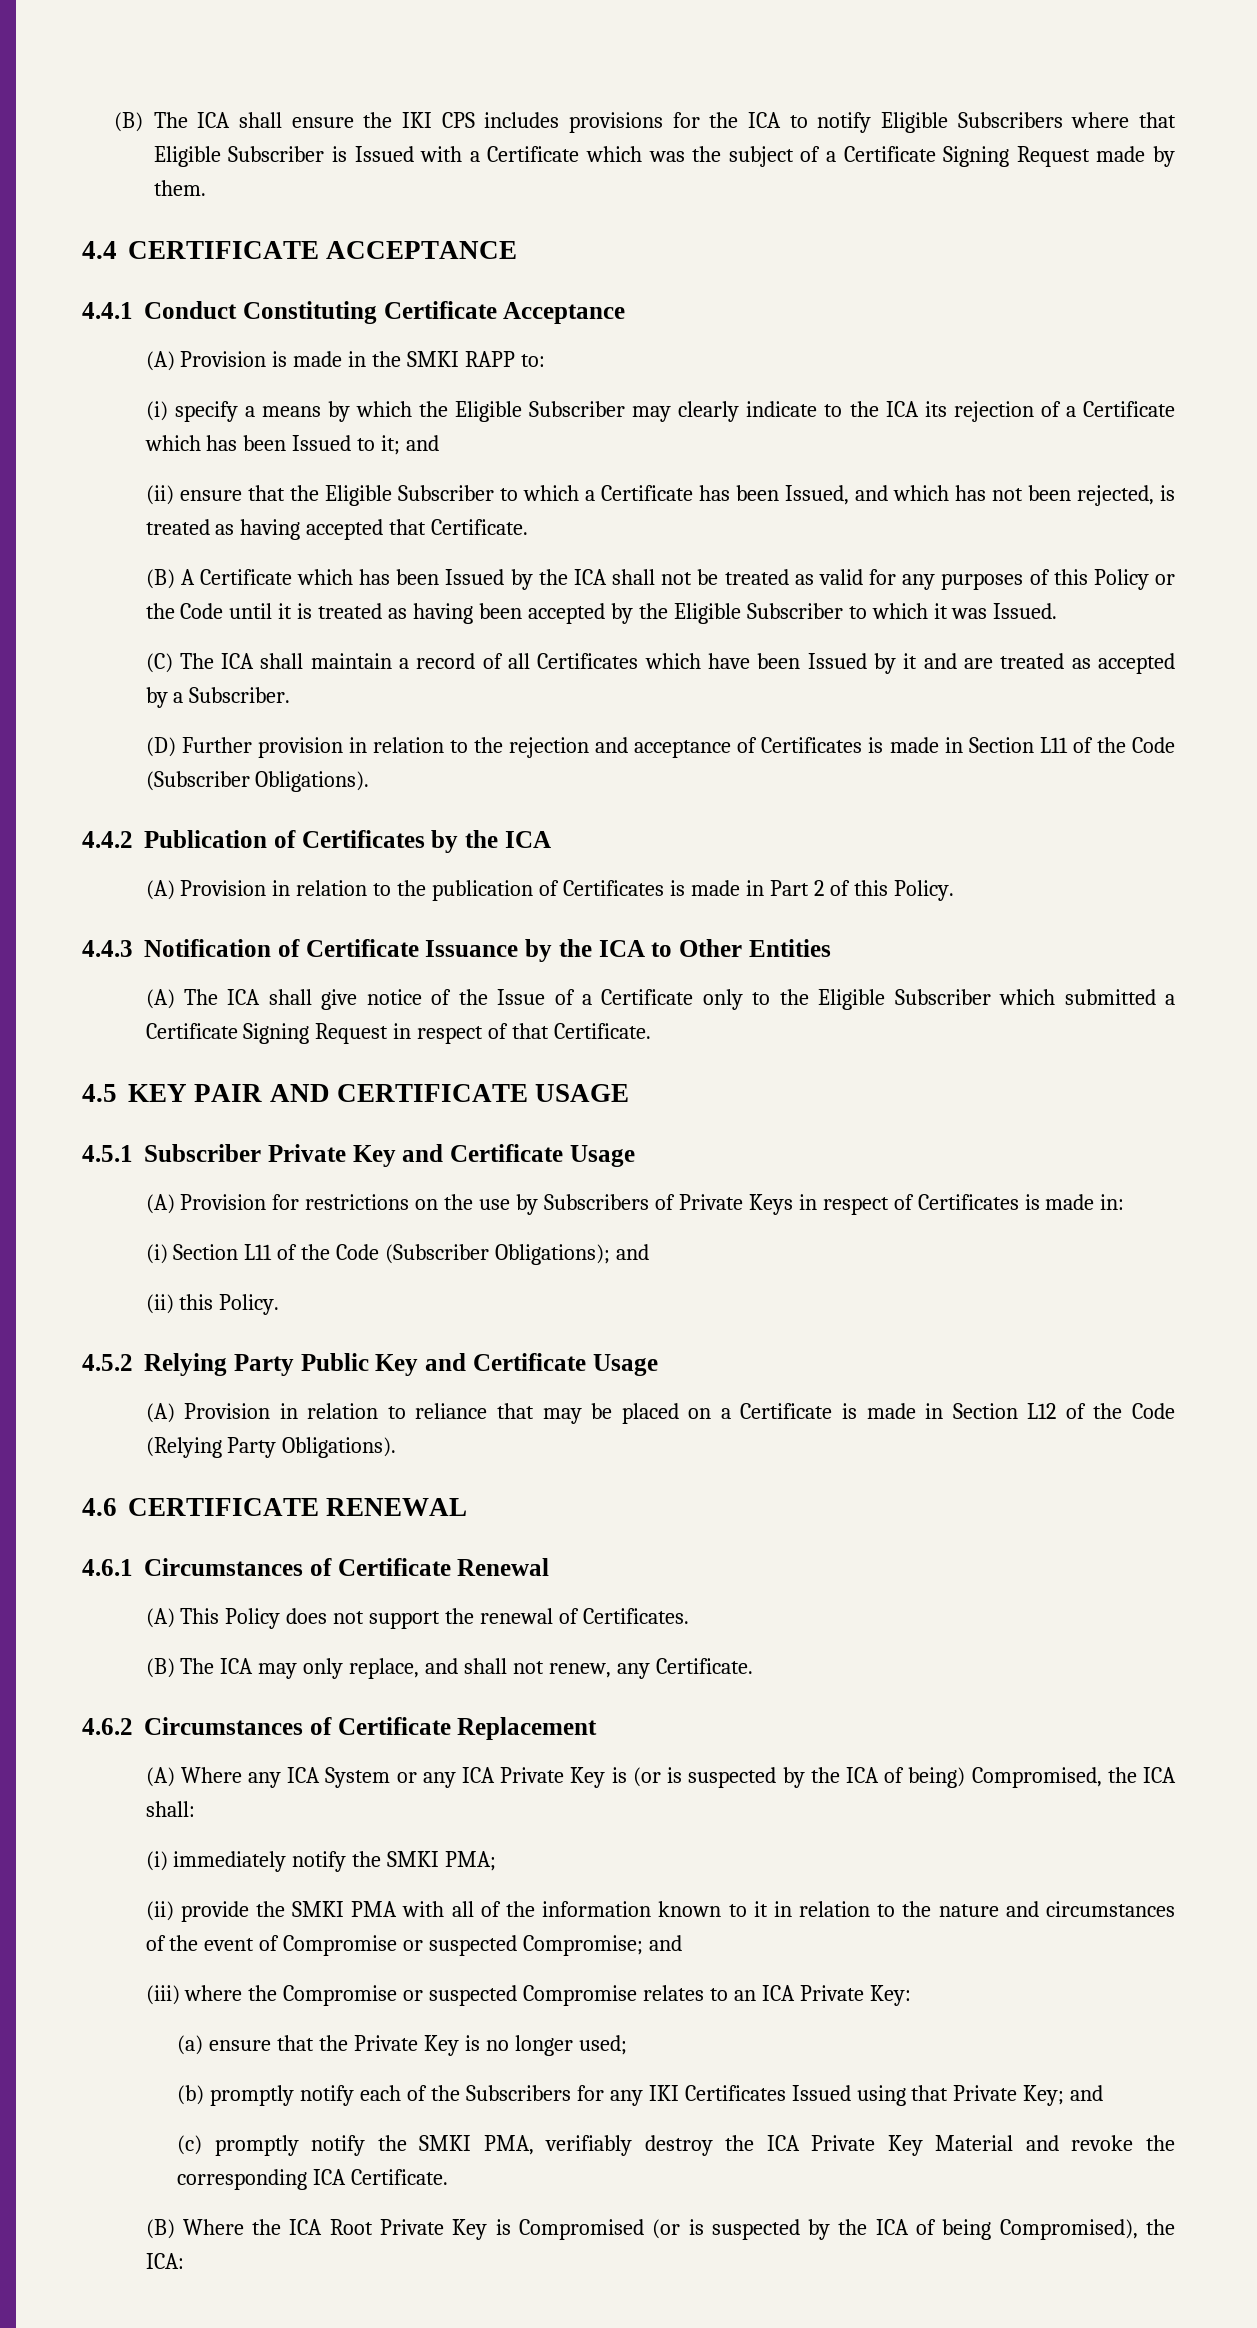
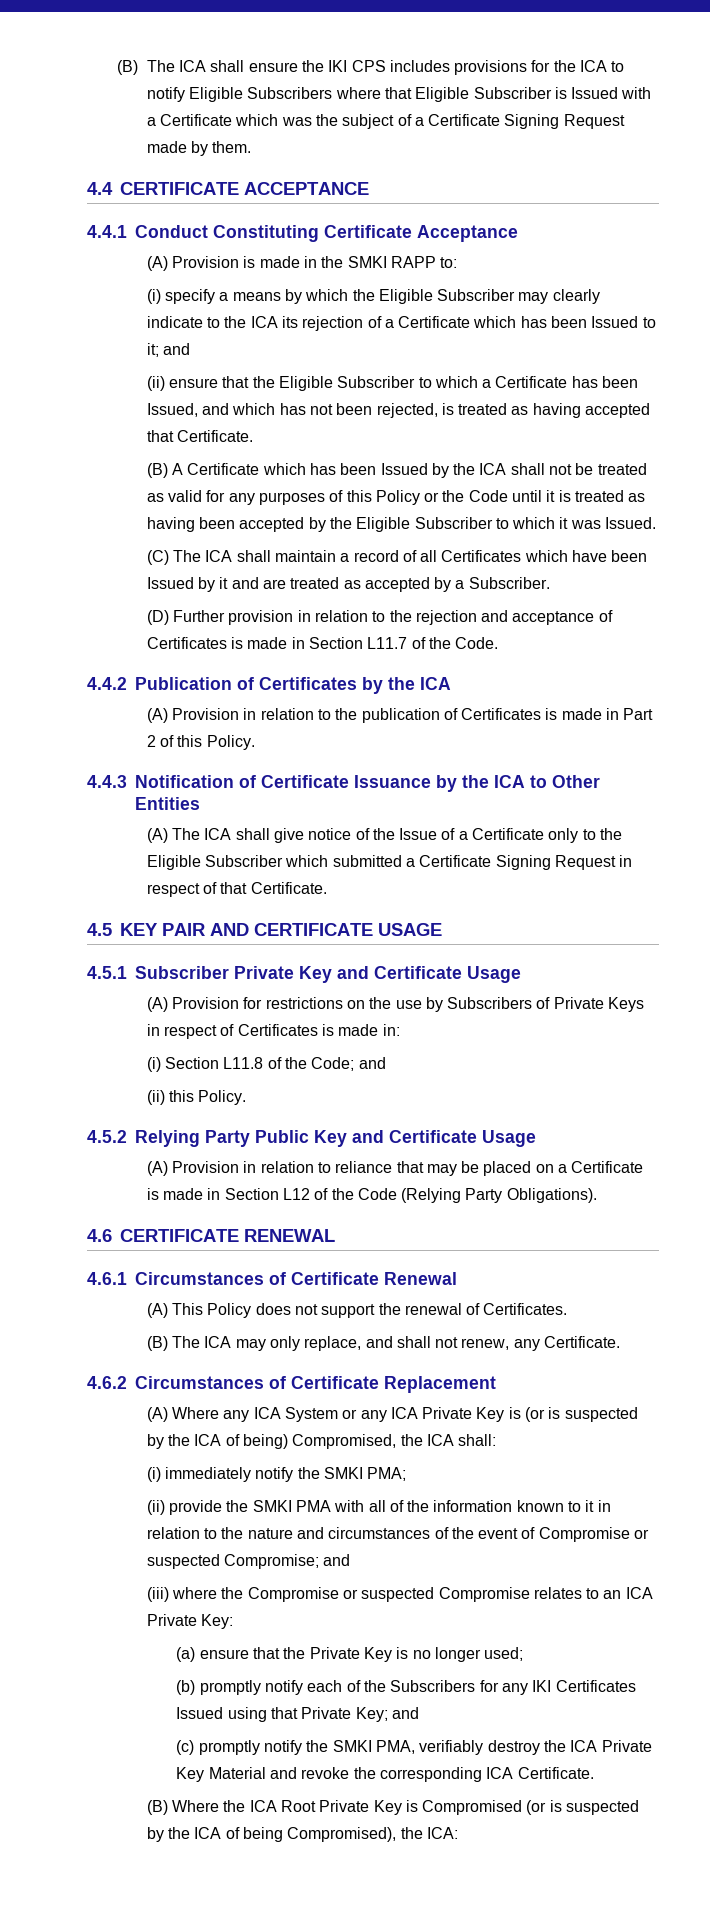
[1039,737,1176,753] [145,771,370,792] L11 of the Code (Subscriber Obligations). -> [367,637,499,649] L11.7 of the Code.
[244,1244,611,1265] L11 of the Code (Subscriber Obligations); -> [223,1057,355,1071] L11.8 of the Code;

